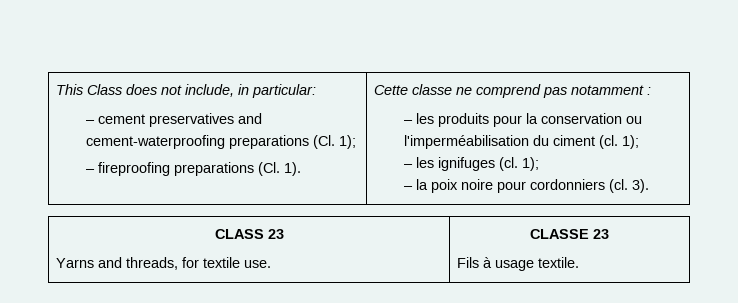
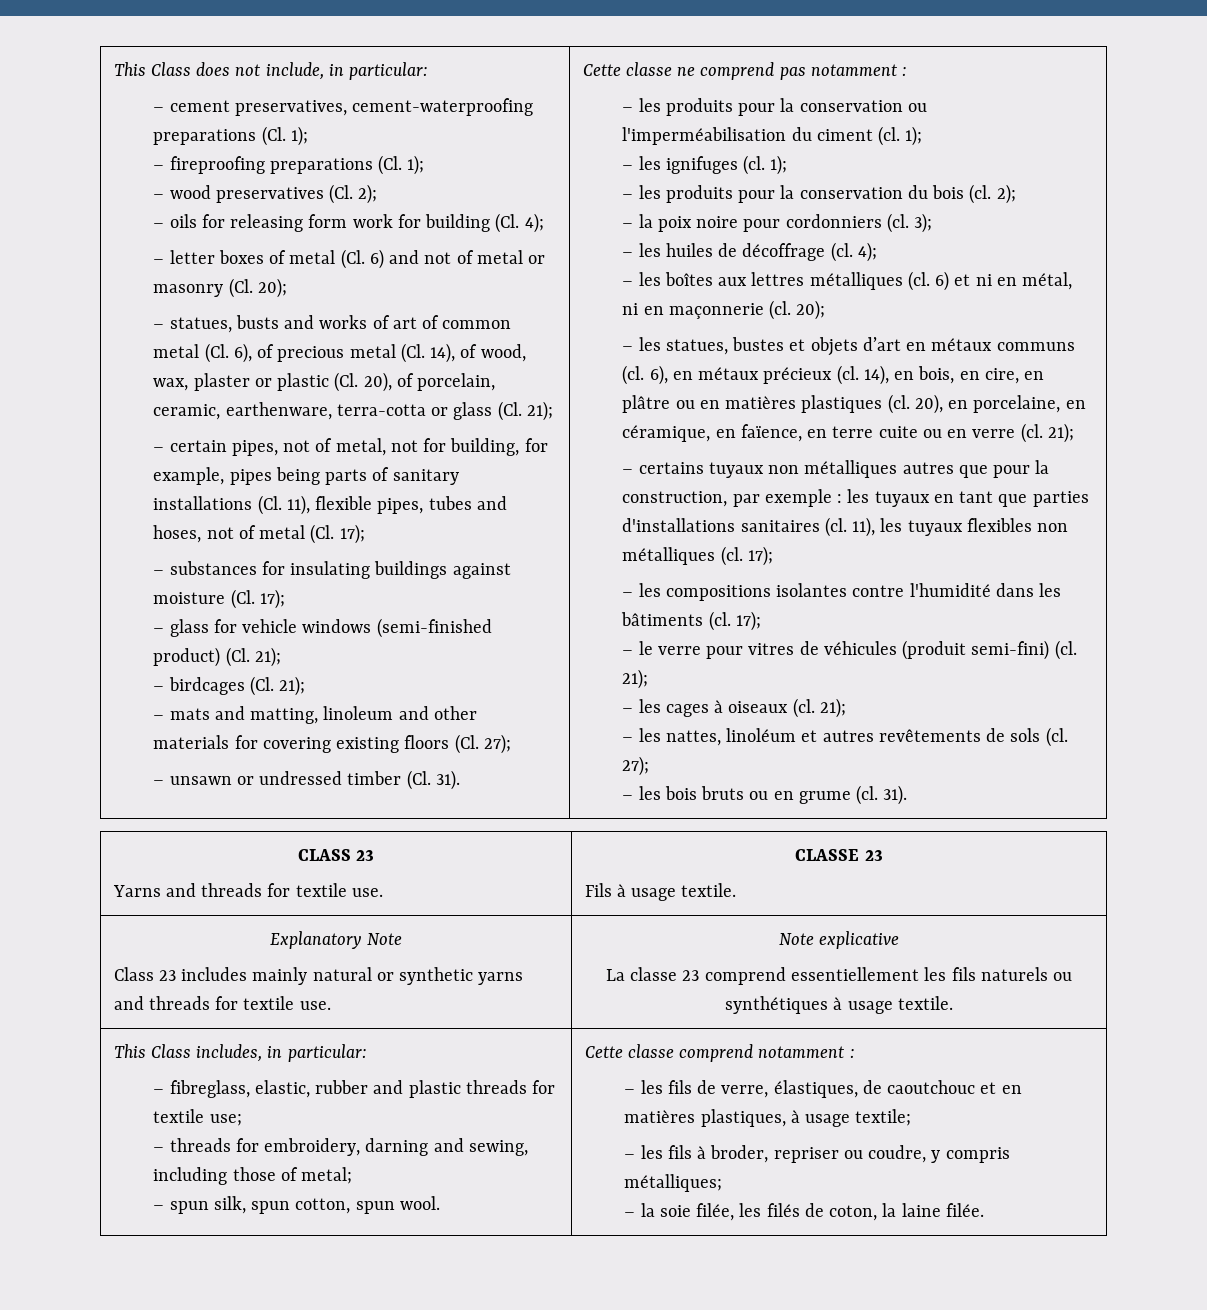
[148,113,262,127] preservatives and -> [234,100,347,116] preservatives,
[283,162,301,176] 1). -> [407,155,425,175] [153,184,378,204] [153,213,544,233] [153,249,546,269] [153,278,287,298] [153,315,512,333] [153,343,526,363] [153,372,496,392] [153,401,553,421] [153,438,548,456] [153,467,459,485] [153,495,507,515] [153,524,365,544] [153,561,511,579] [153,589,285,609] [153,618,492,638] [153,647,281,667] [153,676,306,696] [153,706,477,724] [153,734,511,754] [153,770,460,790] 1); // – wood preservatives (Cl. 2); // – oils for releasing form work for building (Cl. 4); // – letter boxes of metal (Cl. 6) and not of metal or masonry (Cl. 20); // – statues, busts and works of art of common metal (Cl. 6), of precious metal (Cl. 14), of wood, wax, plaster or plastic (Cl. 20), of porcelain, ceramic, earthenware, terra-cotta or glass (Cl. 21); // – certain pipes, not of metal, not for building, for example, pipes being parts of sanitary installations (Cl. 11), flexible pipes, tubes and hoses, not of metal (Cl. 17); // – substances for insulating buildings against moisture (Cl. 17); // – glass for vehicle windows (semi-finished product) (Cl. 21); // – birdcages (Cl. 21); // – mats and matting, linoleum and other materials for covering existing floors (Cl. 27); // – unsawn or undressed timber (Cl. 31).
(539, 164) none -> [622,184,1016,204] // – les produits pour la conservation du bois (cl. 2);
[631,179,649,193] 3). -> [914,213,933,233] [622,242,877,262] [622,271,1073,291] [622,300,826,320] [622,337,1075,356] [622,365,1045,385] [622,394,1086,414] [622,423,1074,443] [622,460,1050,478] [622,489,1089,507] [622,517,1069,537] [622,546,773,566] [622,583,1062,601] [621,611,761,631] [622,640,1077,660] [622,669,649,689] [622,698,846,718] [622,727,1068,747] [622,756,650,776] [622,785,908,805] 3); // – les huiles de décoffrage (cl. 4); // – les boîtes aux lettres métalliques (cl. 6) et ni en métal, ni en maçonnerie (cl. 20); // – les statues, bustes et objets d’art en métaux communs (cl. 6), en métaux précieux (cl. 14), en bois, en cire, en plâtre ou en matières plastiques (cl. 20), en porcelaine, en céramique, en faïence, en terre cuite ou en verre (cl. 21); // – certains tuyaux non métalliques autres que pour la construction, par exemple : les tuyaux en tant que parties d'installations sanitaires (cl. 11), les tuyaux flexibles non métalliques (cl. 17); // – les compositions isolantes contre l'humidité dans les bâtiments (cl. 17); // – le verre pour vitres de véhicules (produit semi-fini) (cl. 21); // – les cages à oiseaux (cl. 21); // – les nattes, linoléum et autres revêtements de sols (cl. 27); // – les bois bruts ou en grume (cl. 31).
[125,257,178,270] threads, -> [201,883,263,897] threads
(579, 262) none -> [270,931,402,949] [113,967,524,985] [113,996,331,1010] [778,931,900,949] [605,967,1073,985] [725,996,953,1014] [113,1044,367,1062] [153,1080,556,1098] [153,1109,242,1126] [153,1138,528,1156] [153,1167,353,1185] [153,1196,440,1214] [584,1044,855,1062] [624,1080,1022,1098] [624,1109,912,1127] [624,1145,1010,1163] [624,1174,723,1192] [624,1203,984,1221] // Explanatory Note // Class 23 includes mainly natural or synthetic yarns and threads for textile use. | Note explicative // La classe 23 comprend essentiellement les fils naturels ou synthétiques à usage textile. // This Class includes, in particular: // – fibreglass, elastic, rubber and plastic threads for textile use; // – threads for embroidery, darning and sewing, including those of metal; // – spun silk, spun cotton, spun wool. | Cette classe comprend notamment : // – les fils de verre, élastiques, de caoutchouc et en matières plastiques, à usage textile; // – les fils à broder, repriser ou coudre, y compris métalliques; // – la soie filée, les filés de coton, la laine filée.

